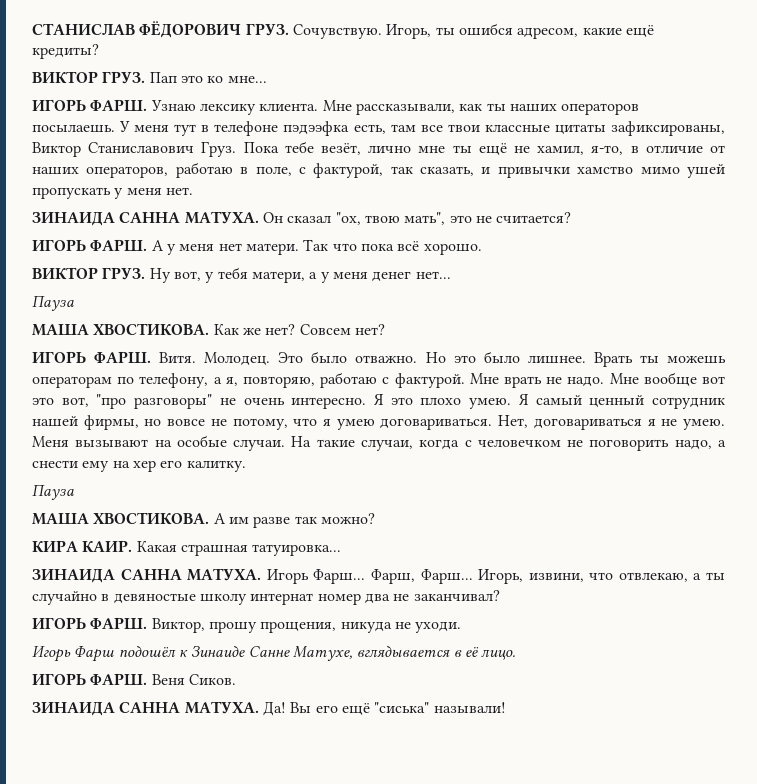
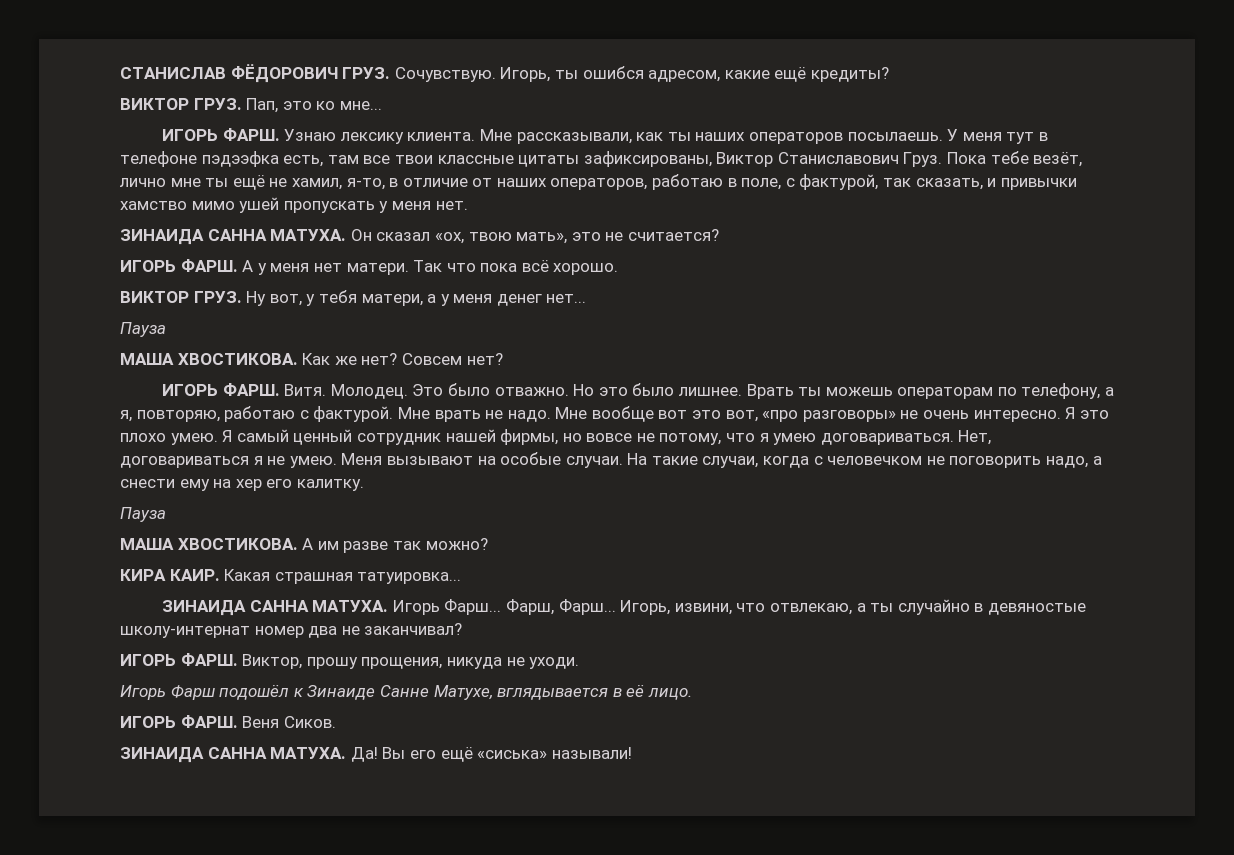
[149,72,177,83] Пап -> [246,98,279,113] Пап,
[335,212,446,225] "ох, твою мать", -> [434,232,568,244] «ох, твою мать»,
[96,394,213,409] "про разговоры" -> [762,410,896,422] «про разговоры»
[199,593,314,605] школу интернат -> [120,626,250,638] школу-интернат
[374,702,430,713] "сиська" -> [477,750,548,759] «сиська»

